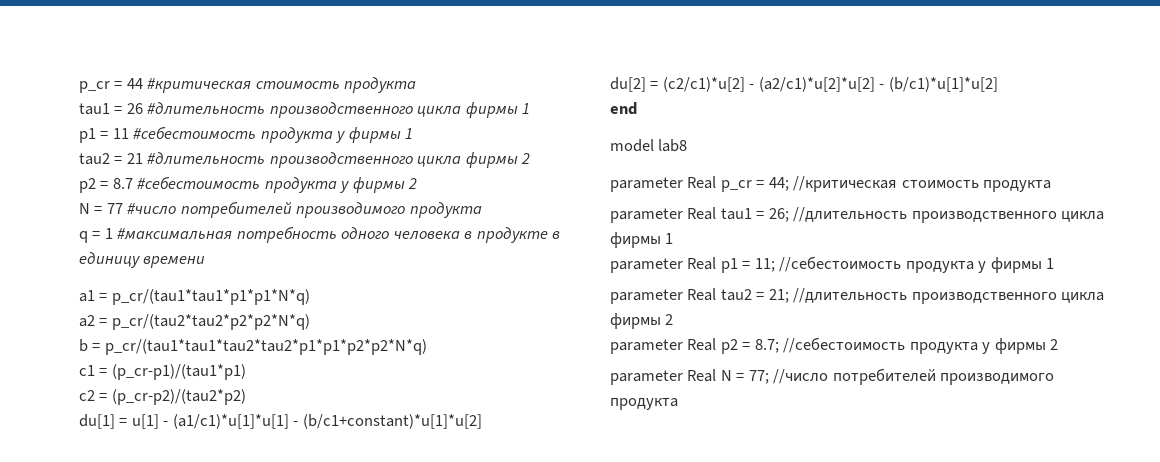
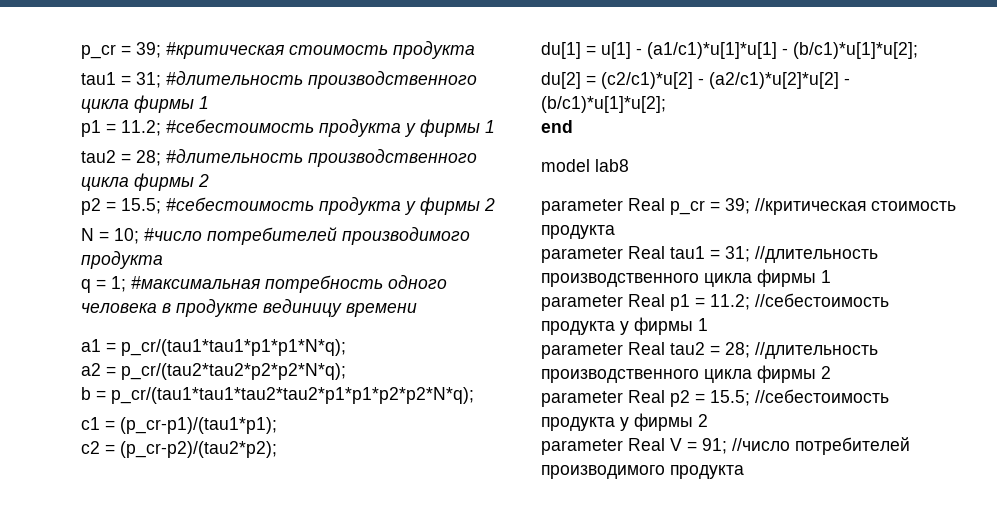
[79,78,143,93] p_cr = 44 -> [81,42,161,59] p_cr = 39;
[126,103,143,114] 26 -> [136,72,161,88] 31;
[112,128,129,139] 11 -> [121,120,161,136] 11.2;
[126,153,143,164] 21 -> [136,150,161,166] 28;
[112,178,133,189] 8.7 -> [121,198,161,214] 15.5;
[106,203,123,214] 77 -> [114,228,139,244] 10;
[104,228,113,239] 1 -> [111,276,126,292] 1;
[552,231,561,239] [79,252,140,268] в единицу -> [263,299,342,317] вединицу
[111,289,310,305] p_cr/(tau1*tau1*p1*p1*N*q) -> [121,339,346,356] p_cr/(tau1*tau1*p1*p1*N*q);
[111,314,310,330] p_cr/(tau2*tau2*p2*p2*N*q) -> [121,363,346,380] p_cr/(tau2*tau2*p2*p2*N*q);
[104,339,427,355] p_cr/(tau1*tau1*tau2*tau2*p1*p1*p2*p2*N*q) -> [111,387,474,404] p_cr/(tau1*tau1*tau2*tau2*p1*p1*p2*p2*N*q);
[111,364,246,380] (p_cr-p1)/(tau1*p1) -> [120,417,277,434] (p_cr-p1)/(tau1*p1);
[111,389,246,405] (p_cr-p2)/(tau2*p2) -> [120,441,277,458] (p_cr-p2)/(tau2*p2);
[302,414,482,429] (b/c1+constant)*u[1]*u[2] -> [793,42,918,59] (b/c1)*u[1]*u[2];
[888,77,998,92] (b/c1)*u[1]*u[2] -> [541,96,666,113] (b/c1)*u[1]*u[2];
[768,177,789,191] 44; -> [725,198,750,214] 39;
[768,208,789,222] 26; -> [725,246,750,262] 31;
[754,258,775,272] 11; -> [710,294,750,310] 11.2;
[768,289,789,303] 21; -> [725,342,750,358] 28;
[754,339,779,353] 8.7; -> [710,390,750,406] 15.5;
[720,370,769,384] N = 77; -> [670,438,727,454] V = 91;

